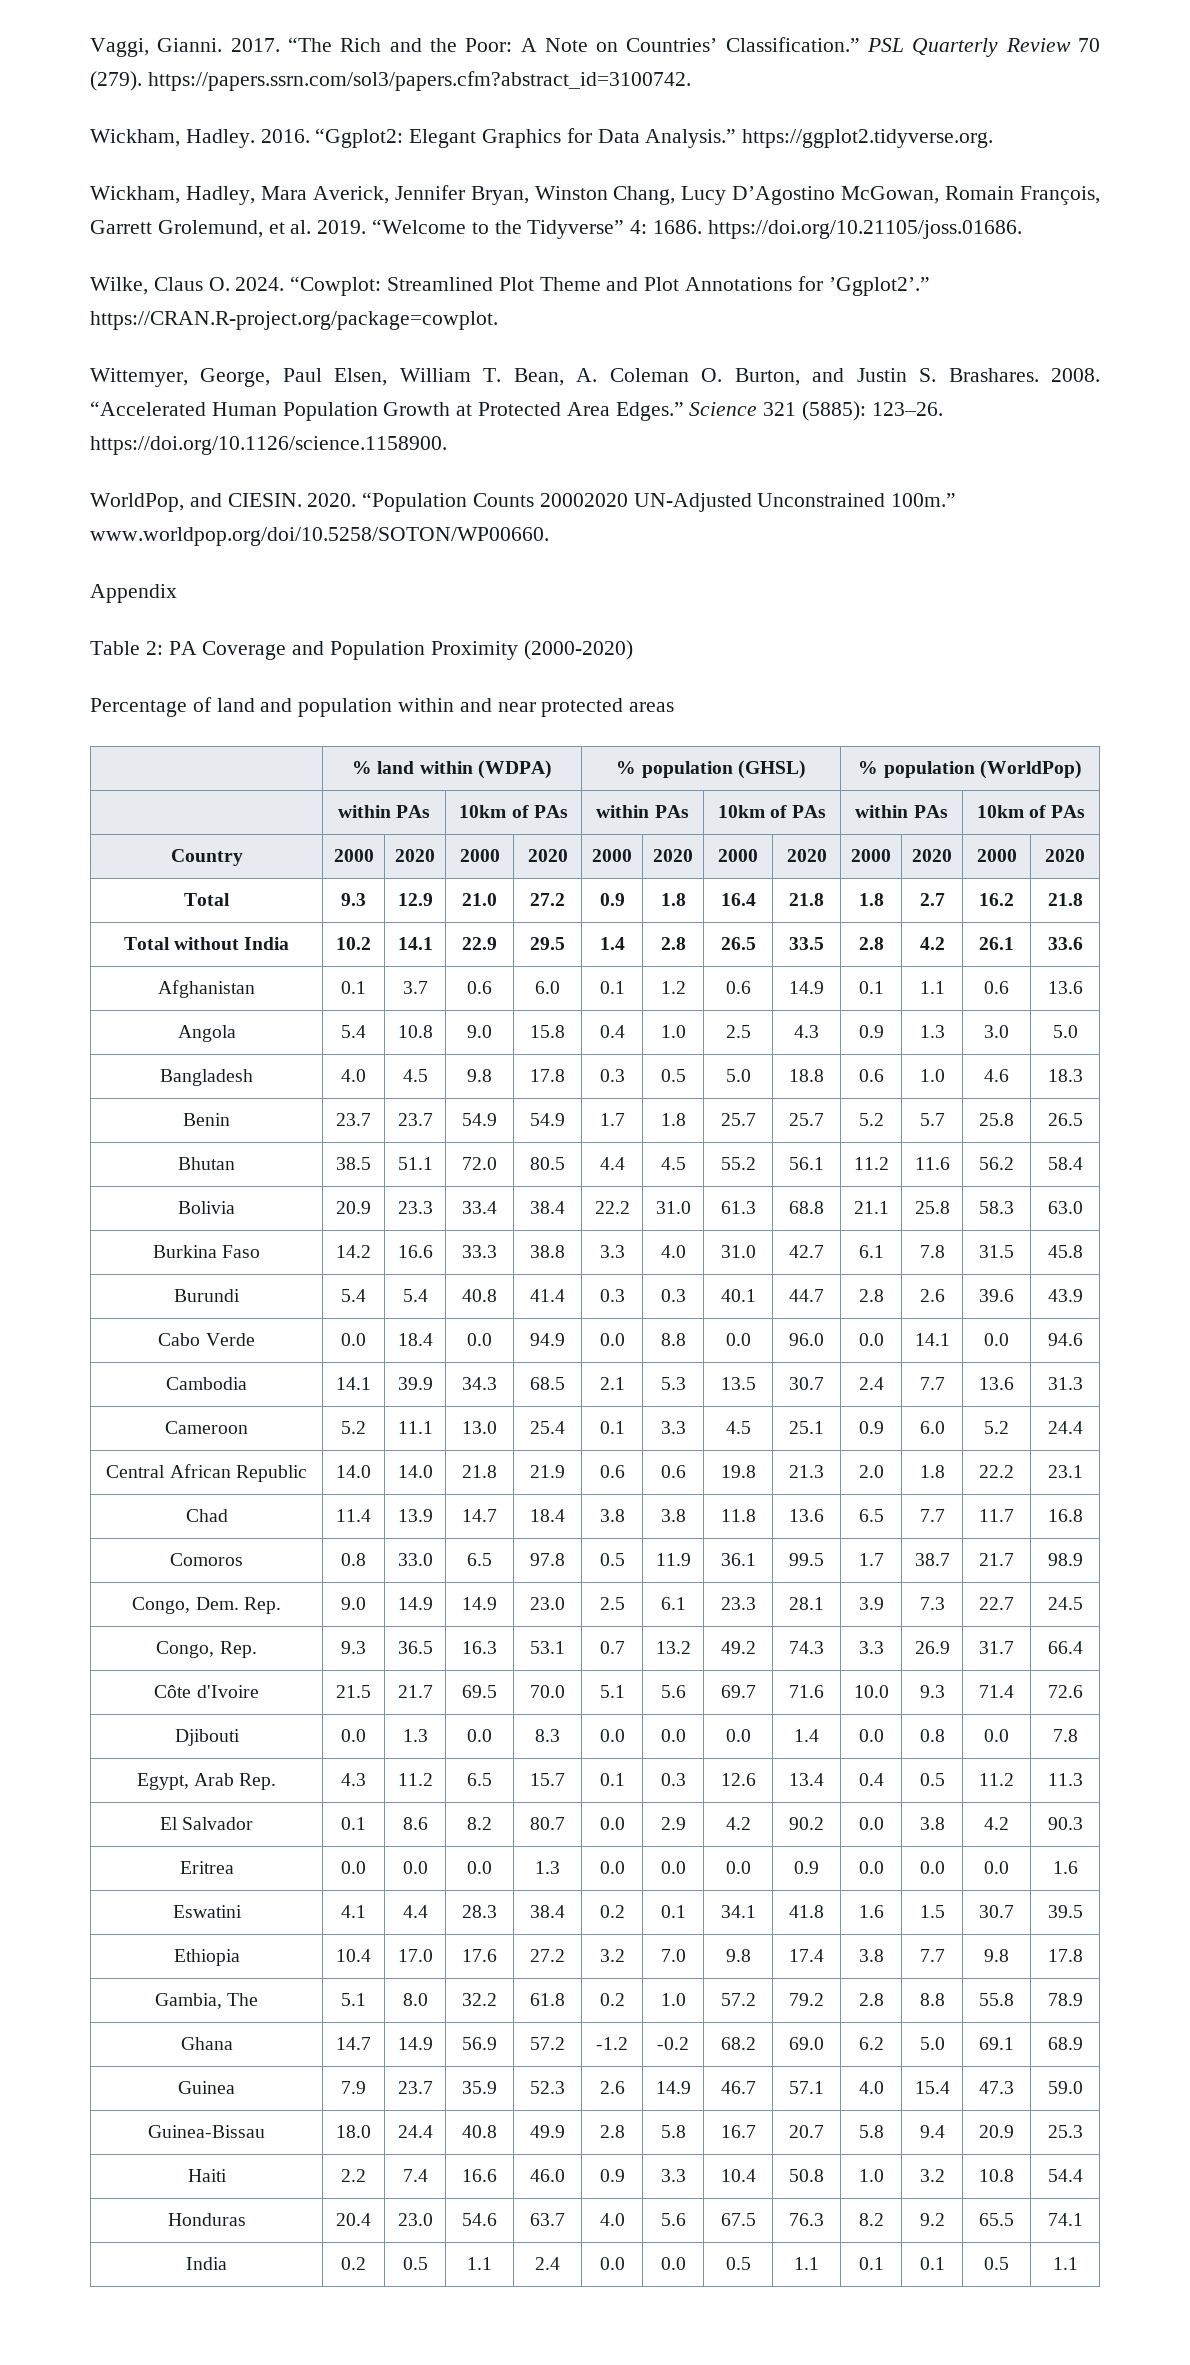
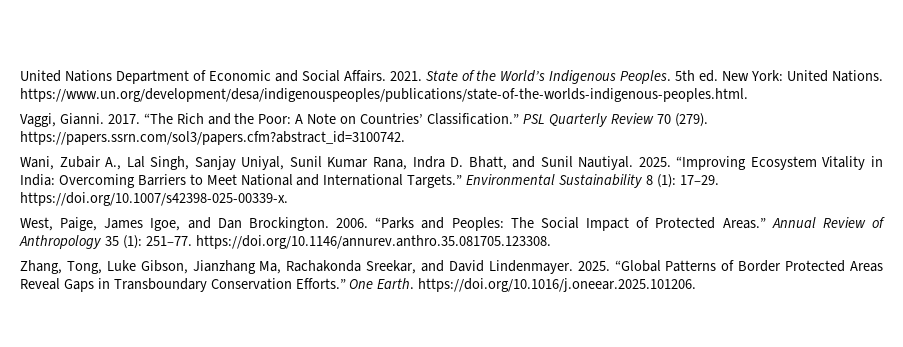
(90, 47) none -> [20,70,884,84] [20,88,748,102] United Nations Department of Economic and Social Affairs. 2021. State of the World’s Indigenous Peoples. 5th ed. New York: United Nations. https://www.un.org/development/desa/indigenouspeoples/publications/state-of-the-worlds-indigenous-peoples.html. //
[90,128,994,148] [90,185,1100,205] [90,219,1022,239] [90,276,930,296] [90,311,498,330] [90,368,1100,387] [90,401,943,421] [90,436,447,455] [90,492,957,512] [90,527,549,546] [90,584,177,603] [90,640,633,660] [90,697,675,717] [352,760,552,779] [616,760,806,779] [858,760,1082,779] [337,805,431,818] [459,805,568,818] [596,805,689,818] [717,805,827,818] [855,805,948,818] [976,805,1086,818] [170,849,243,866] [333,849,374,862] [395,849,435,862] [459,849,500,862] [527,849,568,862] [592,849,632,862] [653,849,693,862] [718,849,758,862] [786,849,827,862] [851,849,891,862] [912,849,952,862] [976,849,1017,862] [1045,849,1085,862] [184,893,230,906] [341,893,366,906] [397,893,433,906] [462,893,497,906] [530,893,565,906] [599,893,625,906] [660,893,686,906] [720,893,756,906] [789,893,824,906] [858,893,884,906] [919,893,945,906] [979,893,1014,906] [1047,893,1083,906] [123,937,290,950] [336,937,371,950] [397,937,433,950] [462,937,497,950] [530,937,565,950] [599,937,625,950] [660,937,686,950] [720,937,756,950] [789,937,824,950] [858,937,884,950] [919,937,945,950] [979,937,1014,950] [1047,937,1083,950] [158,980,255,998] [341,981,366,994] [402,981,428,994] [467,981,492,994] [535,981,560,994] [599,981,625,994] [660,981,686,994] [725,981,751,994] [789,981,824,994] [858,981,884,994] [919,981,945,994] [984,981,1009,994] [1047,981,1083,994] [177,1025,236,1042] [341,1025,366,1038] [397,1025,433,1038] [467,1025,492,1038] [530,1025,565,1038] [599,1025,625,1038] [660,1025,686,1038] [725,1025,751,1038] [794,1025,819,1038] [858,1025,884,1038] [919,1025,945,1038] [984,1025,1009,1038] [1052,1025,1078,1038] [160,1069,253,1086] [341,1069,366,1082] [402,1069,428,1082] [467,1069,492,1082] [530,1069,565,1082] [599,1069,625,1082] [660,1069,686,1082] [725,1069,751,1082] [789,1069,824,1082] [858,1069,884,1082] [919,1069,945,1082] [984,1069,1009,1082] [1047,1069,1083,1082] [183,1113,230,1126] [336,1113,371,1126] [397,1113,433,1126] [462,1113,497,1126] [530,1113,565,1126] [599,1113,625,1126] [660,1113,686,1126] [720,1113,756,1126] [789,1113,824,1126] [858,1113,884,1126] [919,1113,945,1126] [979,1113,1014,1126] [1047,1113,1083,1126] [178,1157,235,1170] [336,1157,371,1170] [397,1157,433,1170] [462,1157,497,1170] [530,1157,565,1170] [599,1157,625,1170] [660,1157,686,1170] [720,1157,756,1170] [789,1157,824,1170] [853,1157,889,1170] [914,1157,950,1170] [979,1157,1014,1170] [1047,1157,1083,1170] [178,1201,235,1214] [336,1201,371,1214] [397,1201,433,1214] [462,1201,497,1214] [530,1201,565,1214] [594,1201,630,1214] [655,1201,691,1214] [720,1201,756,1214] [789,1201,824,1214] [853,1201,889,1214] [914,1201,950,1214] [979,1201,1014,1214] [1047,1201,1083,1214] [152,1245,261,1258] [336,1245,371,1258] [397,1245,433,1258] [462,1245,497,1258] [530,1245,565,1258] [599,1245,625,1258] [660,1245,686,1258] [720,1245,756,1258] [789,1245,824,1258] [858,1245,884,1258] [919,1245,945,1258] [979,1245,1014,1258] [1047,1245,1083,1258] [174,1289,240,1302] [341,1289,366,1302] [402,1289,428,1302] [462,1289,497,1302] [530,1289,565,1302] [599,1289,625,1302] [660,1289,686,1302] [720,1289,756,1302] [789,1289,824,1302] [858,1289,884,1302] [919,1289,945,1302] [979,1289,1014,1302] [1047,1289,1083,1302] [158,1333,255,1346] [341,1333,366,1346] [397,1333,433,1346] [467,1333,492,1346] [530,1333,565,1346] [599,1333,625,1346] [660,1333,686,1346] [725,1333,751,1346] [789,1333,824,1346] [858,1333,884,1346] [914,1333,950,1346] [984,1333,1009,1346] [1047,1333,1083,1346] [166,1377,247,1390] [336,1377,371,1390] [397,1377,433,1390] [462,1377,497,1390] [530,1377,565,1390] [599,1377,625,1390] [660,1377,686,1390] [720,1377,756,1390] [789,1377,824,1390] [858,1377,884,1390] [919,1377,945,1390] [979,1377,1014,1390] [1047,1377,1083,1390] [165,1421,248,1434] [341,1421,366,1434] [397,1421,433,1434] [462,1421,497,1434] [530,1421,565,1434] [599,1421,625,1434] [660,1421,686,1434] [725,1421,751,1434] [789,1421,824,1434] [858,1421,884,1434] [919,1421,945,1434] [984,1421,1009,1434] [1047,1421,1083,1434] [106,1464,307,1482] [336,1465,371,1478] [397,1465,433,1478] [462,1465,497,1478] [530,1465,565,1478] [599,1465,625,1478] [660,1465,686,1478] [720,1465,756,1478] [789,1465,824,1478] [858,1465,884,1478] [919,1465,945,1478] [979,1465,1014,1478] [1047,1465,1083,1478] [185,1509,228,1522] [336,1509,371,1522] [397,1509,433,1522] [462,1509,497,1522] [530,1509,565,1522] [599,1509,625,1522] [660,1509,686,1522] [720,1509,756,1522] [789,1509,824,1522] [858,1509,884,1522] [919,1509,945,1522] [979,1509,1014,1522] [1047,1509,1083,1522] [170,1553,243,1566] [341,1553,366,1566] [397,1553,433,1566] [467,1553,492,1566] [530,1553,565,1566] [599,1553,625,1566] [655,1553,691,1566] [720,1553,756,1566] [789,1553,824,1566] [858,1553,884,1566] [914,1553,950,1566] [979,1553,1014,1566] [1047,1553,1083,1566] [132,1597,281,1614] [341,1597,366,1610] [397,1597,433,1610] [462,1597,497,1610] [530,1597,565,1610] [599,1597,625,1610] [660,1597,686,1610] [720,1597,756,1610] [789,1597,824,1610] [858,1597,884,1610] [919,1597,945,1610] [979,1597,1014,1610] [1047,1597,1083,1610] [156,1641,257,1658] [341,1641,366,1654] [397,1641,433,1654] [462,1641,497,1654] [530,1641,565,1654] [599,1641,625,1654] [655,1641,691,1654] [720,1641,756,1654] [789,1641,824,1654] [858,1641,884,1654] [914,1641,950,1654] [979,1641,1014,1654] [1047,1641,1083,1654] [154,1685,259,1698] [336,1685,371,1698] [397,1685,433,1698] [462,1685,497,1698] [530,1685,565,1698] [599,1685,625,1698] [660,1685,686,1698] [720,1685,756,1698] [789,1685,824,1698] [853,1685,889,1698] [919,1685,945,1698] [979,1685,1014,1698] [1047,1685,1083,1698] [174,1729,240,1746] [341,1729,366,1742] [402,1729,428,1742] [467,1729,492,1742] [535,1729,560,1742] [599,1729,625,1742] [660,1729,686,1742] [725,1729,751,1742] [794,1729,819,1742] [858,1729,884,1742] [919,1729,945,1742] [984,1729,1009,1742] [1052,1729,1078,1742] [136,1773,277,1790] [341,1773,366,1786] [397,1773,433,1786] [467,1773,492,1786] [530,1773,565,1786] [599,1773,625,1786] [660,1773,686,1786] [720,1773,756,1786] [789,1773,824,1786] [858,1773,884,1786] [919,1773,945,1786] [979,1773,1014,1786] [1047,1773,1083,1786] [159,1817,254,1830] [341,1817,366,1830] [402,1817,428,1830] [467,1817,492,1830] [530,1817,565,1830] [599,1817,625,1830] [660,1817,686,1830] [725,1817,751,1830] [789,1817,824,1830] [858,1817,884,1830] [919,1817,945,1830] [984,1817,1009,1830] [1047,1817,1083,1830] [179,1861,234,1874] [341,1861,366,1874] [402,1861,428,1874] [467,1861,492,1874] [535,1861,560,1874] [599,1861,625,1874] [660,1861,686,1874] [725,1861,751,1874] [794,1861,819,1874] [858,1861,884,1874] [919,1861,945,1874] [984,1861,1009,1874] [1052,1861,1078,1874] [172,1905,242,1918] [341,1905,366,1918] [402,1905,428,1918] [462,1905,497,1918] [530,1905,565,1918] [599,1905,625,1918] [660,1905,686,1918] [720,1905,756,1918] [789,1905,824,1918] [858,1905,884,1918] [919,1905,945,1918] [979,1905,1014,1918] [1047,1905,1083,1918] [173,1949,240,1966] [336,1949,371,1962] [397,1949,433,1962] [462,1949,497,1962] [530,1949,565,1962] [599,1949,625,1962] [660,1949,686,1962] [725,1949,751,1962] [789,1949,824,1962] [858,1949,884,1962] [919,1949,945,1962] [984,1949,1009,1962] [1047,1949,1083,1962] [154,1993,259,2009] [341,1993,366,2006] [402,1993,428,2006] [462,1993,497,2006] [530,1993,565,2006] [599,1993,625,2006] [660,1993,686,2006] [720,1993,756,2006] [789,1993,824,2006] [858,1993,884,2006] [919,1993,945,2006] [979,1993,1014,2006] [1047,1993,1083,2006] [180,2037,233,2050] [336,2037,371,2050] [397,2037,433,2050] [462,2037,497,2050] [530,2037,565,2050] [596,2037,628,2050] [657,2037,689,2050] [720,2037,756,2050] [789,2037,824,2050] [858,2037,884,2050] [919,2037,945,2050] [979,2037,1014,2050] [1047,2037,1083,2050] [178,2081,235,2094] [341,2081,366,2094] [397,2081,433,2094] [462,2081,497,2094] [530,2081,565,2094] [599,2081,625,2094] [655,2081,691,2094] [720,2081,756,2094] [789,2081,824,2094] [858,2081,884,2094] [914,2081,950,2094] [979,2081,1014,2094] [1047,2081,1083,2094] [148,2125,265,2138] [336,2125,371,2138] [397,2125,433,2138] [462,2125,497,2138] [530,2125,565,2138] [599,2125,625,2138] [660,2125,686,2138] [720,2125,756,2138] [789,2125,824,2138] [858,2125,884,2138] [919,2125,945,2138] [979,2125,1014,2138] [1047,2125,1083,2138] [187,2169,227,2182] [341,2169,366,2182] [402,2169,428,2182] [462,2169,497,2182] [530,2169,565,2182] [599,2169,625,2182] [660,2169,686,2182] [720,2169,756,2182] [789,2169,824,2182] [858,2169,884,2182] [919,2169,945,2182] [979,2169,1014,2182] [1047,2169,1083,2182] [167,2213,246,2226] [336,2213,371,2226] [397,2213,433,2226] [462,2213,497,2226] [530,2213,565,2226] [599,2213,625,2226] [660,2213,686,2226] [720,2213,756,2226] [789,2213,824,2226] [858,2213,884,2226] [919,2213,945,2226] [979,2213,1014,2226] [1047,2213,1083,2226] [186,2257,227,2270] [341,2257,366,2270] [402,2257,428,2270] [467,2257,492,2270] [535,2257,560,2270] [599,2257,625,2270] [660,2257,686,2270] [725,2257,751,2270] [794,2257,819,2270] [858,2257,884,2270] [919,2257,945,2270] [984,2257,1009,2270] [1052,2257,1078,2270] Wickham, Hadley. 2016. “Ggplot2: Elegant Graphics for Data Analysis.” https://ggplot2.tidyverse.org. // Wickham, Hadley, Mara Averick, Jennifer Bryan, Winston Chang, Lucy D’Agostino McGowan, Romain François, Garrett Grolemund, et al. 2019. “Welcome to the Tidyverse” 4: 1686. https://doi.org/10.21105/joss.01686. // Wilke, Claus O. 2024. “Cowplot: Streamlined Plot Theme and Plot Annotations for ’Ggplot2’.” https://CRAN.R-project.org/package=cowplot. // Wittemyer, George, Paul Elsen, William T. Bean, A. Coleman O. Burton, and Justin S. Brashares. 2008. “Accelerated Human Population Growth at Protected Area Edges.” Science 321 (5885): 123–26. https://doi.org/10.1126/science.1158900. // WorldPop, and CIESIN. 2020. “Population Counts 20002020 UN-Adjusted Unconstrained 100m.” www.worldpop.org/doi/10.5258/SOTON/WP00660. // Appendix // Table 2: PA Coverage and Population Proximity (2000-2020) // Percentage of land and population within and near protected areas // | % land within (WDPA) | % population (GHSL) | % population (WorldPop) // | within PAs | 10km of PAs | within PAs | 10km of PAs | within PAs | 10km of PAs // Country | 2000 | 2020 | 2000 | 2020 | 2000 | 2020 | 2000 | 2020 | 2000 | 2020 | 2000 | 2020 // Total | 9.3 | 12.9 | 21.0 | 27.2 | 0.9 | 1.8 | 16.4 | 21.8 | 1.8 | 2.7 | 16.2 | 21.8 // Total without India | 10.2 | 14.1 | 22.9 | 29.5 | 1.4 | 2.8 | 26.5 | 33.5 | 2.8 | 4.2 | 26.1 | 33.6 // Afghanistan | 0.1 | 3.7 | 0.6 | 6.0 | 0.1 | 1.2 | 0.6 | 14.9 | 0.1 | 1.1 | 0.6 | 13.6 // Angola | 5.4 | 10.8 | 9.0 | 15.8 | 0.4 | 1.0 | 2.5 | 4.3 | 0.9 | 1.3 | 3.0 | 5.0 // Bangladesh | 4.0 | 4.5 | 9.8 | 17.8 | 0.3 | 0.5 | 5.0 | 18.8 | 0.6 | 1.0 | 4.6 | 18.3 // Benin | 23.7 | 23.7 | 54.9 | 54.9 | 1.7 | 1.8 | 25.7 | 25.7 | 5.2 | 5.7 | 25.8 | 26.5 // Bhutan | 38.5 | 51.1 | 72.0 | 80.5 | 4.4 | 4.5 | 55.2 | 56.1 | 11.2 | 11.6 | 56.2 | 58.4 // Bolivia | 20.9 | 23.3 | 33.4 | 38.4 | 22.2 | 31.0 | 61.3 | 68.8 | 21.1 | 25.8 | 58.3 | 63.0 // Burkina Faso | 14.2 | 16.6 | 33.3 | 38.8 | 3.3 | 4.0 | 31.0 | 42.7 | 6.1 | 7.8 | 31.5 | 45.8 // Burundi | 5.4 | 5.4 | 40.8 | 41.4 | 0.3 | 0.3 | 40.1 | 44.7 | 2.8 | 2.6 | 39.6 | 43.9 // Cabo Verde | 0.0 | 18.4 | 0.0 | 94.9 | 0.0 | 8.8 | 0.0 | 96.0 | 0.0 | 14.1 | 0.0 | 94.6 // Cambodia | 14.1 | 39.9 | 34.3 | 68.5 | 2.1 | 5.3 | 13.5 | 30.7 | 2.4 | 7.7 | 13.6 | 31.3 // Cameroon | 5.2 | 11.1 | 13.0 | 25.4 | 0.1 | 3.3 | 4.5 | 25.1 | 0.9 | 6.0 | 5.2 | 24.4 // Central African Republic | 14.0 | 14.0 | 21.8 | 21.9 | 0.6 | 0.6 | 19.8 | 21.3 | 2.0 | 1.8 | 22.2 | 23.1 // Chad | 11.4 | 13.9 | 14.7 | 18.4 | 3.8 | 3.8 | 11.8 | 13.6 | 6.5 | 7.7 | 11.7 | 16.8 // Comoros | 0.8 | 33.0 | 6.5 | 97.8 | 0.5 | 11.9 | 36.1 | 99.5 | 1.7 | 38.7 | 21.7 | 98.9 // Congo, Dem. Rep. | 9.0 | 14.9 | 14.9 | 23.0 | 2.5 | 6.1 | 23.3 | 28.1 | 3.9 | 7.3 | 22.7 | 24.5 // Congo, Rep. | 9.3 | 36.5 | 16.3 | 53.1 | 0.7 | 13.2 | 49.2 | 74.3 | 3.3 | 26.9 | 31.7 | 66.4 // Côte d'Ivoire | 21.5 | 21.7 | 69.5 | 70.0 | 5.1 | 5.6 | 69.7 | 71.6 | 10.0 | 9.3 | 71.4 | 72.6 // Djibouti | 0.0 | 1.3 | 0.0 | 8.3 | 0.0 | 0.0 | 0.0 | 1.4 | 0.0 | 0.8 | 0.0 | 7.8 // Egypt, Arab Rep. | 4.3 | 11.2 | 6.5 | 15.7 | 0.1 | 0.3 | 12.6 | 13.4 | 0.4 | 0.5 | 11.2 | 11.3 // El Salvador | 0.1 | 8.6 | 8.2 | 80.7 | 0.0 | 2.9 | 4.2 | 90.2 | 0.0 | 3.8 | 4.2 | 90.3 // Eritrea | 0.0 | 0.0 | 0.0 | 1.3 | 0.0 | 0.0 | 0.0 | 0.9 | 0.0 | 0.0 | 0.0 | 1.6 // Eswatini | 4.1 | 4.4 | 28.3 | 38.4 | 0.2 | 0.1 | 34.1 | 41.8 | 1.6 | 1.5 | 30.7 | 39.5 // Ethiopia | 10.4 | 17.0 | 17.6 | 27.2 | 3.2 | 7.0 | 9.8 | 17.4 | 3.8 | 7.7 | 9.8 | 17.8 // Gambia, The | 5.1 | 8.0 | 32.2 | 61.8 | 0.2 | 1.0 | 57.2 | 79.2 | 2.8 | 8.8 | 55.8 | 78.9 // Ghana | 14.7 | 14.9 | 56.9 | 57.2 | -1.2 | -0.2 | 68.2 | 69.0 | 6.2 | 5.0 | 69.1 | 68.9 // Guinea | 7.9 | 23.7 | 35.9 | 52.3 | 2.6 | 14.9 | 46.7 | 57.1 | 4.0 | 15.4 | 47.3 | 59.0 // Guinea-Bissau | 18.0 | 24.4 | 40.8 | 49.9 | 2.8 | 5.8 | 16.7 | 20.7 | 5.8 | 9.4 | 20.9 | 25.3 // Haiti | 2.2 | 7.4 | 16.6 | 46.0 | 0.9 | 3.3 | 10.4 | 50.8 | 1.0 | 3.2 | 10.8 | 54.4 // Honduras | 20.4 | 23.0 | 54.6 | 63.7 | 4.0 | 5.6 | 67.5 | 76.3 | 8.2 | 9.2 | 65.5 | 74.1 // India | 0.2 | 0.5 | 1.1 | 2.4 | 0.0 | 0.0 | 0.5 | 1.1 | 0.1 | 0.1 | 0.5 | 1.1 -> [20,156,883,170] [20,174,719,188] [20,192,288,206] [20,217,885,231] [19,235,551,249] [20,260,883,274] [20,278,697,292] Wani, Zubair A., Lal Singh, Sanjay Uniyal, Sunil Kumar Rana, Indra D. Bhatt, and Sunil Nautiyal. 2025. “Improving Ecosystem Vitality in India: Overcoming Barriers to Meet National and International Targets.” Environmental Sustainability 8 (1): 17–29. https://doi.org/10.1007/s42398-025-00339-x. // West, Paige, James Igoe, and Dan Brockington. 2006. “Parks and Peoples: The Social Impact of Protected Areas.” Annual Review of Anthropology 35 (1): 251–77. https://doi.org/10.1146/annurev.anthro.35.081705.123308. // Zhang, Tong, Luke Gibson, Jianzhang Ma, Rachakonda Sreekar, and David Lindenmayer. 2025. “Global Patterns of Border Protected Areas Reveal Gaps in Transboundary Conservation Efforts.” One Earth. https://doi.org/10.1016/j.oneear.2025.101206.

